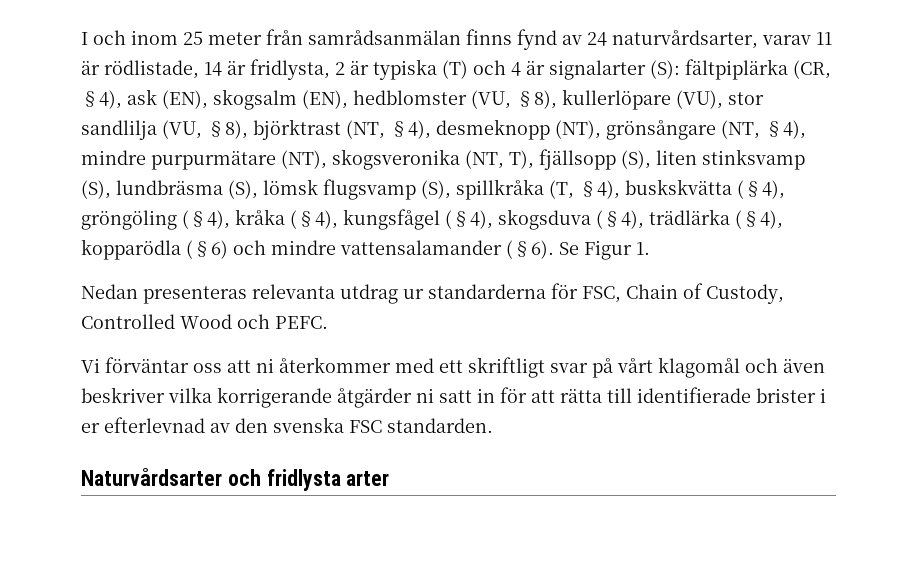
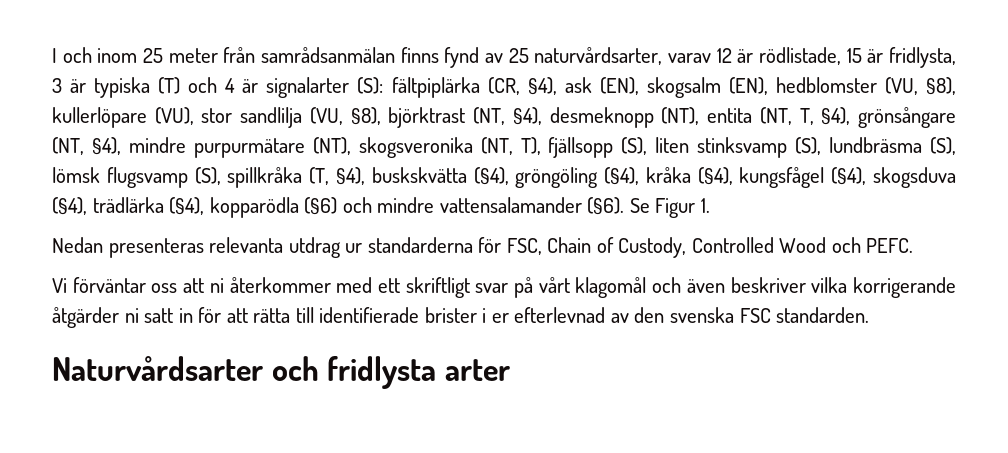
[587,32,607,46] 24 -> [508,48,529,63] 25
[816,32,832,45] 11 -> [716,48,732,63] 12
[204,62,222,76] 14 -> [846,48,862,63] 15
[335,62,345,75] 2 -> [52,78,62,93] 3
(601, 129) none -> [707,107,851,125] entita (NT, T, §4),

